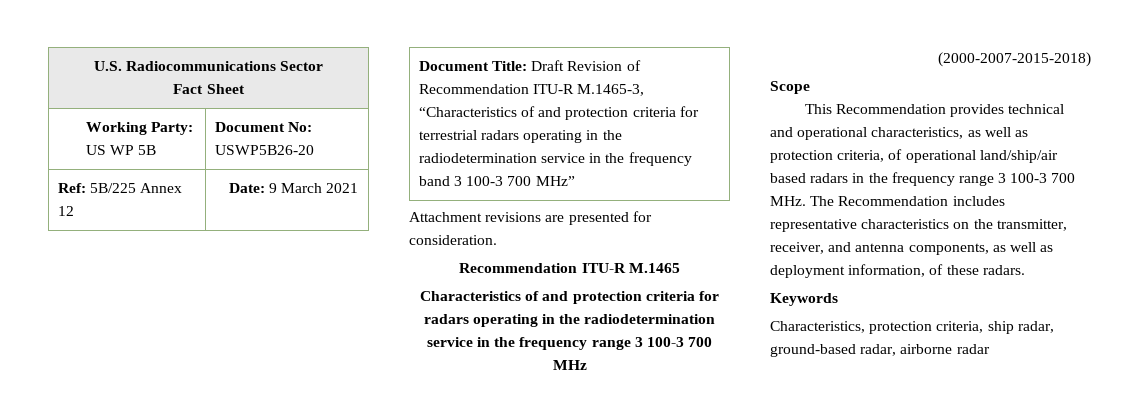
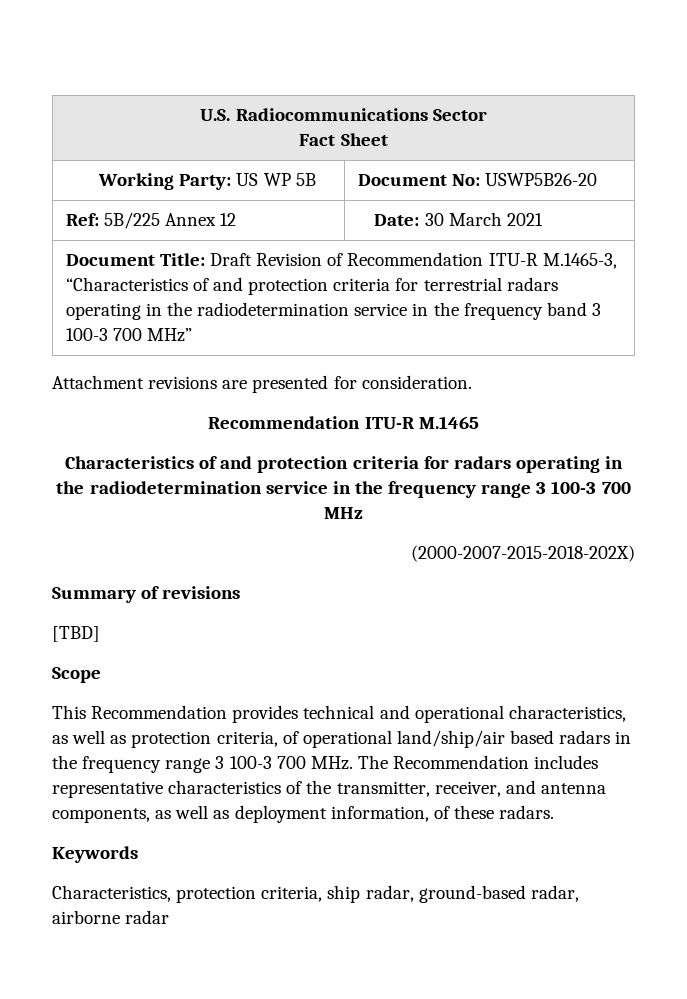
[268,183,277,193] 9 -> [424,213,444,226] 30
[938,52,1091,67] (2000-2007-2015-2018) -> [411,545,635,562] [52,586,241,603] [52,626,100,642] (2000-2007-2015-2018-202X) // Summary of revisions // [TBD]
[953,222,970,229] on -> [286,781,303,794] of

